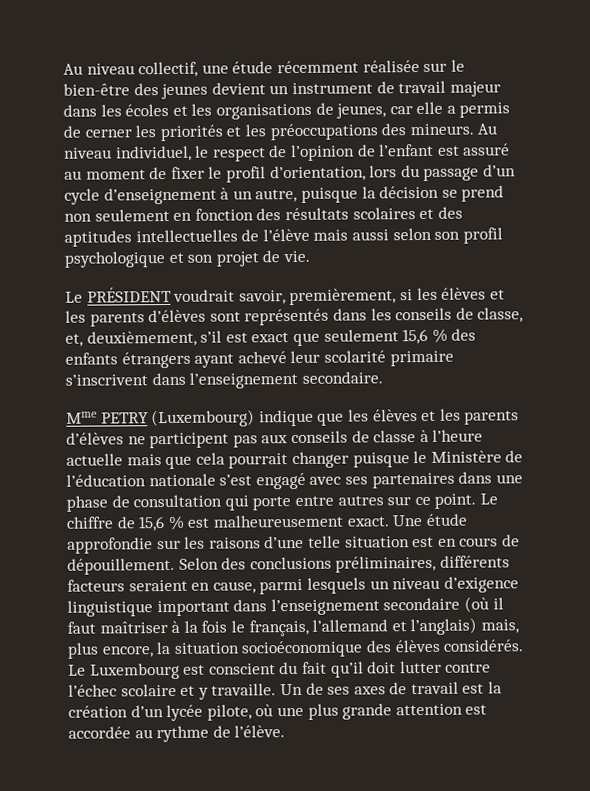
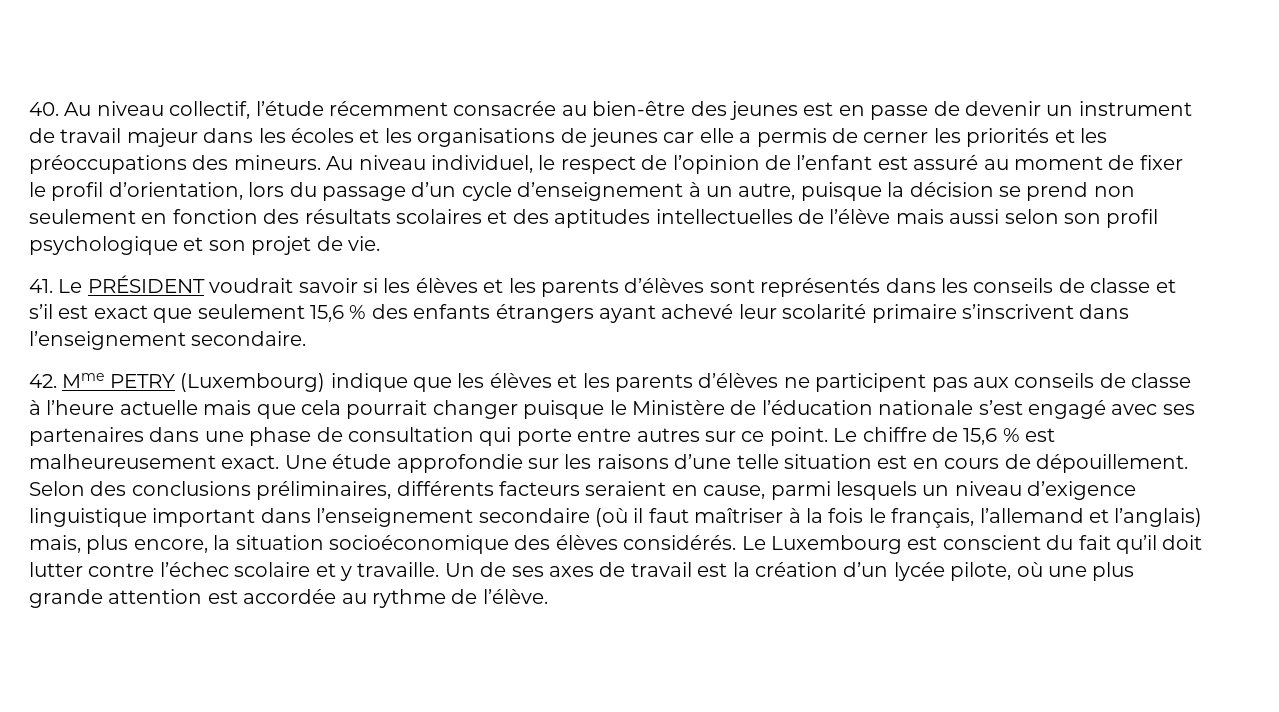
(63, 69) none -> [29,102,59,116] 40.
[201,59,465,74] [63,82,266,100] une étude récemment réalisée sur le bien-être des jeunes devient -> [255,101,1041,120] l’étude récemment consacrée au bien-être des jeunes est en passe de devenir
[336,103,387,119] jeunes, -> [589,128,658,147] jeunes
(310, 256) none -> [29,279,53,293] 41.
[238,288,397,306] savoir, premièrement, -> [298,278,358,293] savoir
[477,307,524,323] [65,330,197,347] classe, et, deuxièmement, -> [1090,278,1176,293] classe et
(383, 377) none -> [29,374,57,388] 42.

